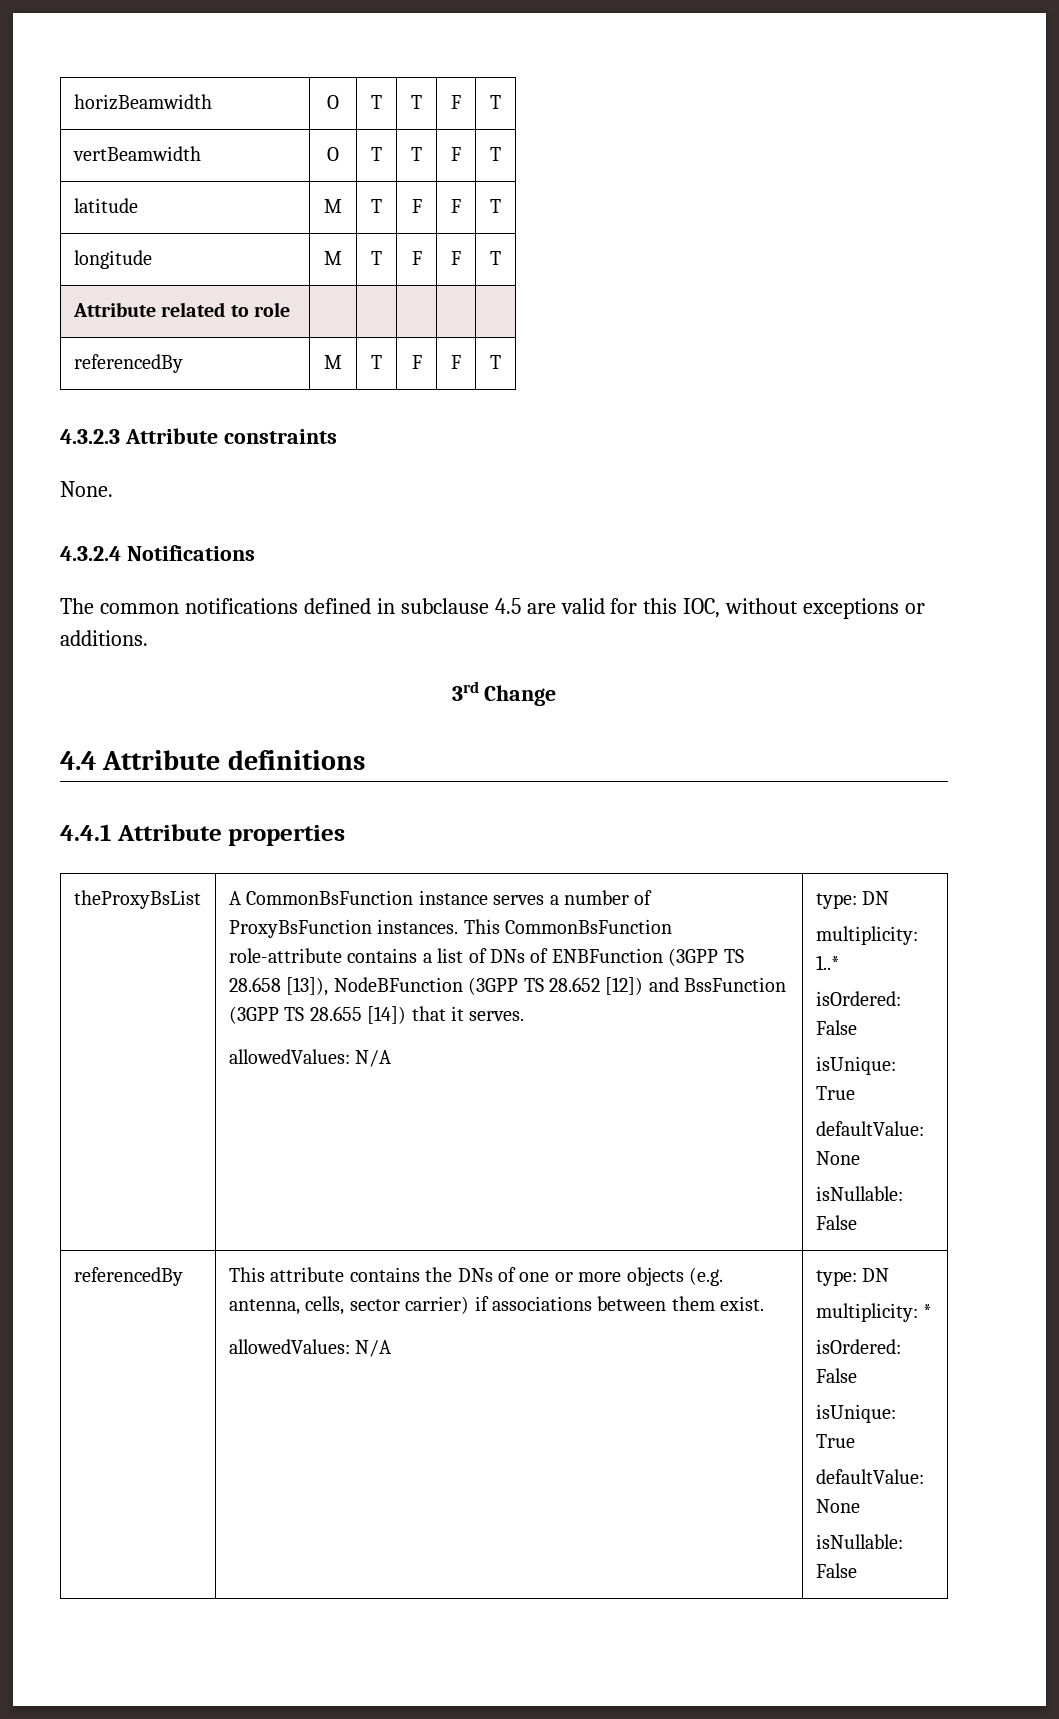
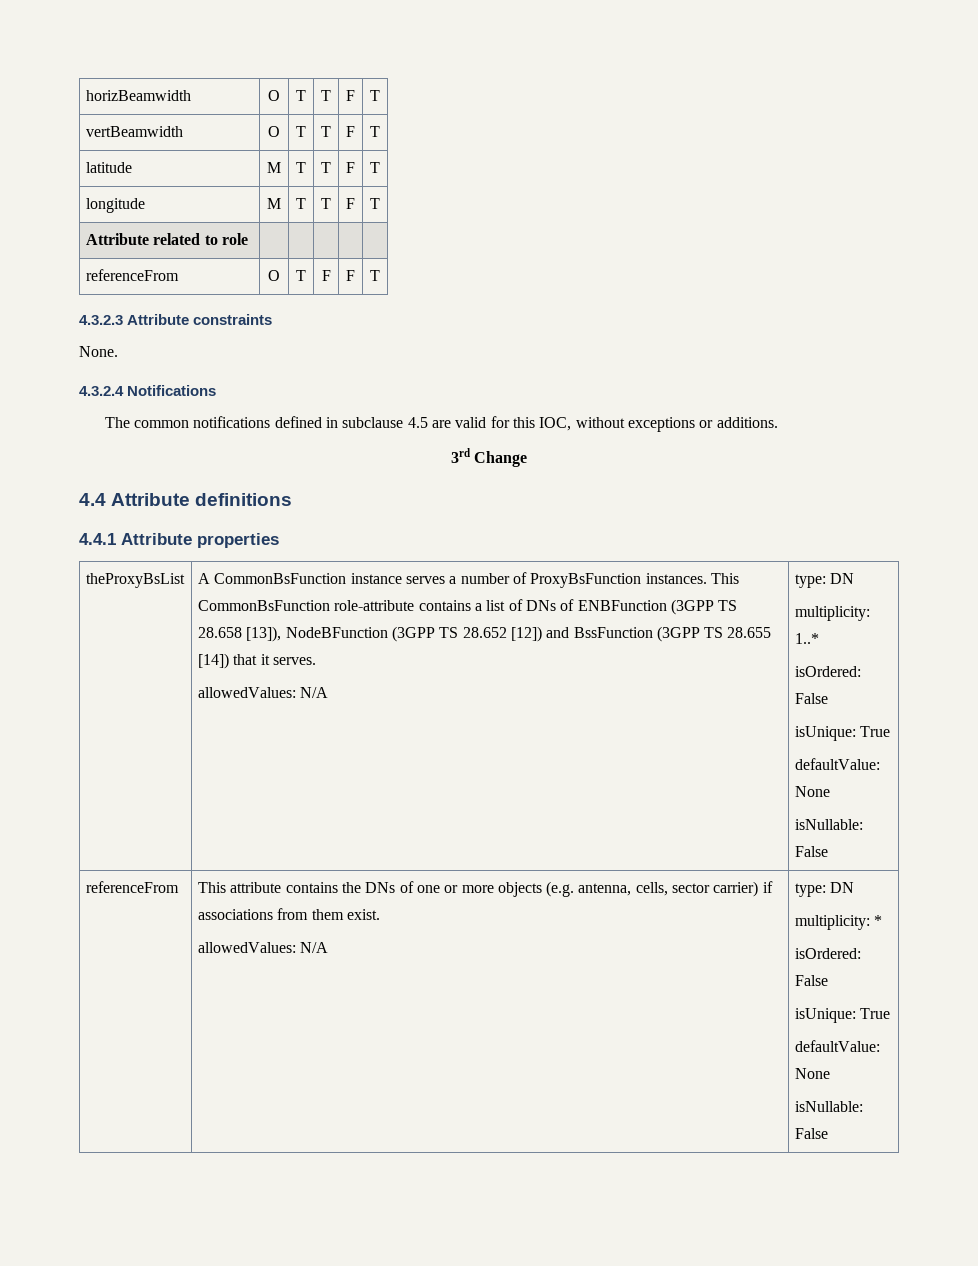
[411,199,422,213] F -> [321,162,331,173] T
[411,251,422,265] F -> [321,198,331,209] T
[73,354,183,373] [324,355,342,369] referencedBy | M -> [85,269,179,281] [268,270,280,281] referenceFrom | O
[73,1267,183,1286] referencedBy -> [85,881,179,893] referenceFrom
[597,1296,667,1311] between -> [277,908,309,920] from

